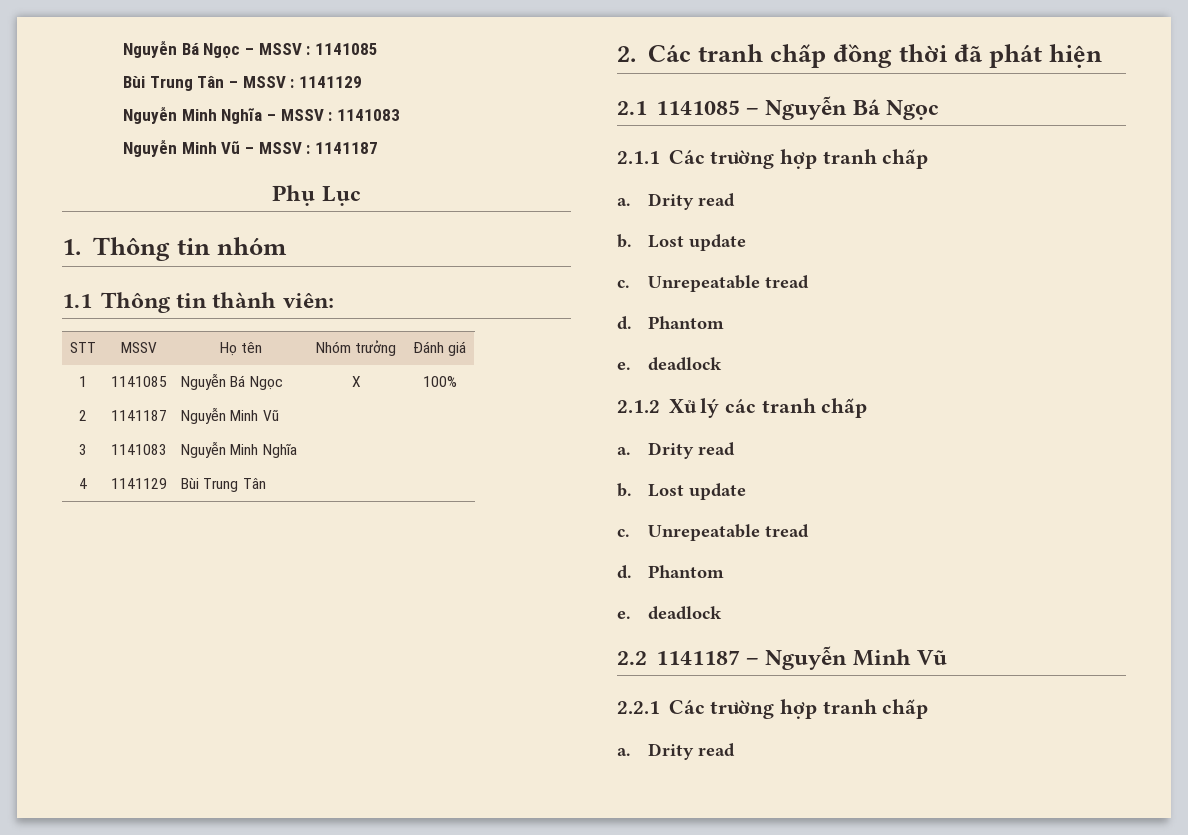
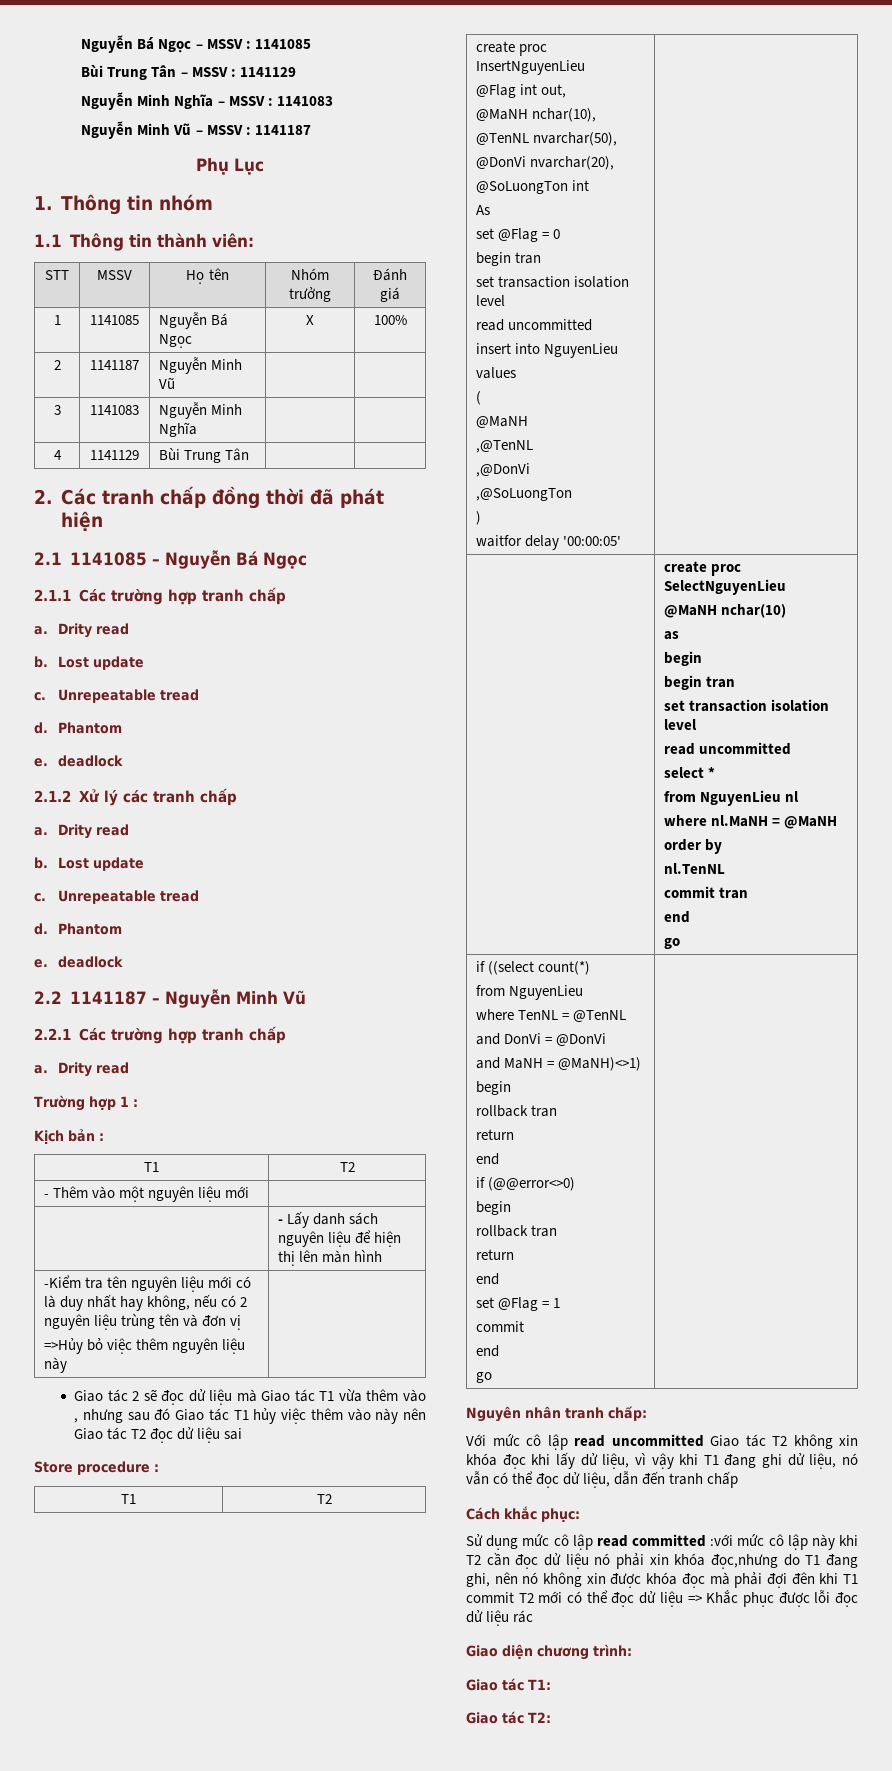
(735, 750) none -> [34,1095,138,1111] [34,1129,104,1144] [144,1162,159,1172] [339,1162,355,1172] [44,1186,250,1202] [278,1211,379,1228] [278,1230,402,1247] [278,1250,383,1266] [44,1275,252,1292] [44,1294,248,1311] [44,1314,242,1330] [44,1338,246,1354] [44,1357,68,1373] [74,1389,426,1405] [74,1408,426,1424] [74,1427,243,1443] [34,1461,159,1475] [121,1494,136,1504] [316,1494,332,1504] [476,41,548,56] [476,60,586,75] [476,84,567,98] [476,108,597,122] [476,132,618,146] [476,156,615,170] [476,180,590,194] [476,205,491,215] [476,228,561,242] [476,252,542,266] [476,276,630,288] [476,295,506,306] [476,319,593,331] [476,343,619,358] [476,367,517,379] [476,391,482,405] [476,416,529,428] [476,440,534,453] [476,463,531,477] [476,488,573,501] [476,511,482,525] [476,535,622,550] [664,561,742,576] [664,579,787,595] [664,604,787,618] [664,631,680,640] [664,651,703,666] [664,675,736,690] [664,699,830,712] [664,719,698,730] [664,742,792,755] [664,767,716,778] [664,790,800,806] [664,815,838,829] [664,839,723,854] [664,863,726,874] [664,886,749,899] [664,911,691,923] [664,938,681,949] [476,961,591,975] [476,985,584,1000] [476,1009,627,1022] [476,1033,607,1046] [476,1057,642,1071] [476,1081,512,1095] [476,1105,558,1117] [476,1129,515,1140] [476,1153,500,1165] [476,1177,576,1191] [476,1201,512,1215] [476,1225,558,1237] [476,1249,515,1260] [476,1273,500,1285] [476,1297,561,1311] [476,1321,525,1332] [476,1345,500,1357] [476,1372,493,1383] [466,1406,647,1422] [466,1434,858,1450] [466,1452,858,1469] [466,1471,739,1488] [466,1506,580,1522] [466,1534,858,1550] [466,1552,858,1569] [466,1572,858,1588] [466,1590,858,1607] [466,1610,534,1626] [466,1644,632,1660] [466,1678,551,1691] [466,1711,551,1724] // Trường hợp 1 : // Kịch bản : // T1 | T2 // - Thêm vào một nguyên liệu mới | // | - Lấy danh sách nguyên liệu để hiện thị lên màn hình // -Kiểm tra tên nguyên liệu mới có là duy nhất hay không, nếu có 2 nguyên liệu trùng tên và đơn vị // =>Hủy bỏ việc thêm nguyên liệu này | // Giao tác 2 sẽ đọc dử liệu mà Giao tác T1 vừa thêm vào , nhưng sau đó Giao tác T1 hủy việc thêm vào này nên Giao tác T2 đọc dử liệu sai // Store procedure : // T1 | T2 // create proc InsertNguyenLieu // @Flag int out, // @MaNH nchar(10), // @TenNL nvarchar(50), // @DonVi nvarchar(20), // @SoLuongTon int // As // set @Flag = 0 // begin tran // set transaction isolation level // read uncommitted // insert into NguyenLieu // values // ( // @MaNH // ,@TenNL // ,@DonVi // ,@SoLuongTon // ) // waitfor delay '00:00:05' | // | create proc SelectNguyenLieu // @MaNH nchar(10) // as // begin // begin tran // set transaction isolation level // read uncommitted // select * // from NguyenLieu nl // where nl.MaNH = @MaNH // order by // nl.TenNL // commit tran // end // go // if ((select count(*) // from NguyenLieu // where TenNL = @TenNL // and DonVi = @DonVi // and MaNH = @MaNH)<>1) // begin // rollback tran // return // end // if (@@error<>0) // begin // rollback tran // return // end // set @Flag = 1 // commit // end // go | // Nguyên nhân tranh chấp: // Với mức cô lập read uncommitted Giao tác T2 không xin khóa đọc khi lấy dử liệu, vì vậy khi T1 đang ghi dử liệu, nó vẫn có thể đọc dử liệu, dẫn đến tranh chấp // Cách khắc phục: // Sử dụng mức cô lập read committed :với mức cô lập này khi T2 cần đọc dử liệu nó phải xin khóa đọc,nhưng do T1 đang ghi, nên nó không xin được khóa đọc mà phải đợi đên khi T1 commit T2 mới có thể đọc dử liệu => Khắc phục được lỗi đọc dử liệu rác // Giao diện chương trình: // Giao tác T1: // Giao tác T2:

